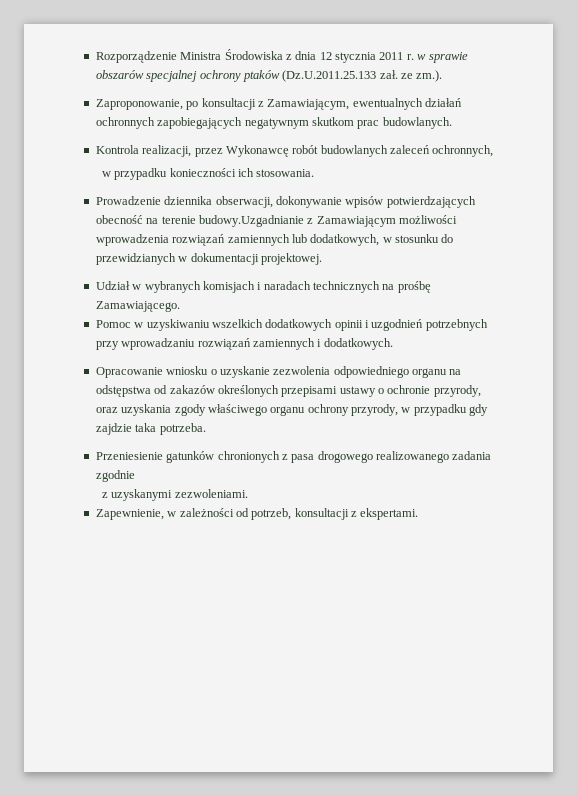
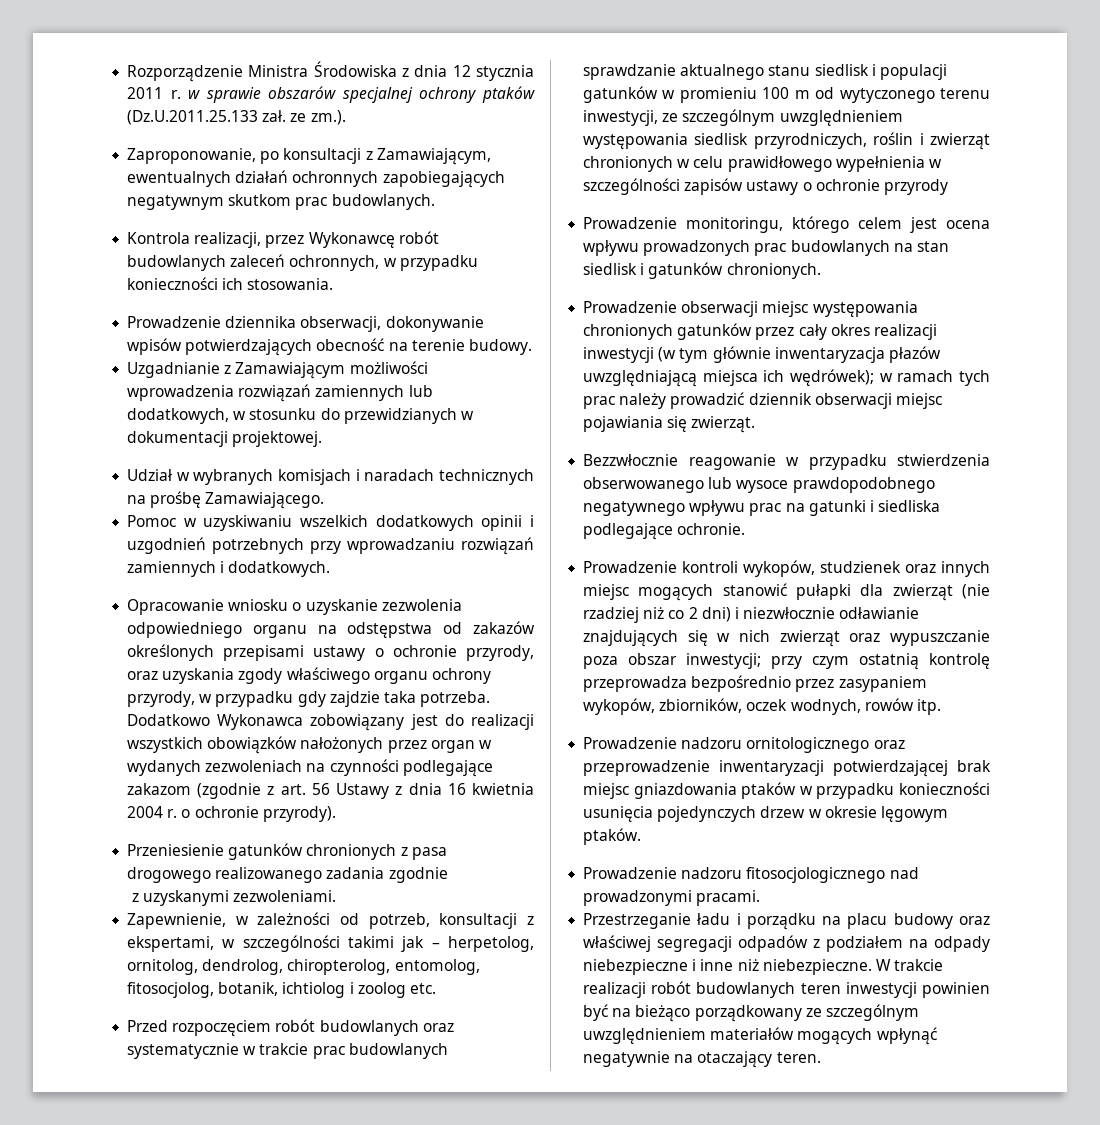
(494, 151) // -> (380, 263) none
[198,215,304,227] budowy.Uzgadnianie -> [468,339,532,355] [127,362,221,378] budowy. // Uzgadnianie
(206, 429) none -> [127,714,534,731] [127,736,492,754] [127,759,493,777] [127,783,534,799] [127,806,336,822] Dodatkowo Wykonawca zobowiązany jest do realizacji wszystkich obowiązków nałożonych przez organ w wydanych zezwoleniach na czynności podlegające zakazom (zgodnie z art. 56 Ustawy z dnia 16 kwietnia 2004 r. o ochronie przyrody).
[360,508,419,520] ekspertami. -> [127,935,534,952] [127,959,480,975] [127,982,436,998] [127,1019,454,1036] [127,1043,448,1059] [583,64,947,80] [583,86,990,103] [583,109,903,126] [583,132,990,150] [583,156,942,172] [583,178,948,195] [583,216,990,233] [583,240,949,256] [583,262,821,279] [583,301,918,317] [583,323,937,340] [583,346,941,363] [583,369,990,387] [583,392,942,409] [583,416,756,433] [583,454,990,470] [583,477,935,493] [583,500,941,516] [583,523,746,540] [583,560,990,577] [583,583,990,601] [583,607,920,623] [583,630,990,647] [583,653,990,670] [583,675,927,692] [583,698,941,715] [583,737,905,753] [583,760,991,777] [583,782,990,799] [583,806,948,822] [583,828,642,845] [583,867,919,883] [583,890,761,906] [583,913,990,930] [583,935,990,952] [583,959,944,975] [583,981,990,998] [583,1004,919,1022] [583,1027,937,1045] [583,1051,821,1068] ekspertami, w szczególności takimi jak – herpetolog, ornitolog, dendrolog, chiropterolog, entomolog, fitosocjolog, botanik, ichtiolog i zoolog etc. // Przed rozpoczęciem robót budowlanych oraz systematycznie w trakcie prac budowlanych sprawdzanie aktualnego stanu siedlisk i populacji gatunków w promieniu 100 m od wytyczonego terenu inwestycji, ze szczególnym uwzględnieniem występowania siedlisk przyrodniczych, roślin i zwierząt chronionych w celu prawidłowego wypełnienia w szczególności zapisów ustawy o ochronie przyrody // Prowadzenie monitoringu, którego celem jest ocena wpływu prowadzonych prac budowlanych na stan siedlisk i gatunków chronionych. // Prowadzenie obserwacji miejsc występowania chronionych gatunków przez cały okres realizacji inwestycji (w tym głównie inwentaryzacja płazów uwzględniającą miejsca ich wędrówek); w ramach tych prac należy prowadzić dziennik obserwacji miejsc pojawiania się zwierząt. // Bezzwłocznie reagowanie w przypadku stwierdzenia obserwowanego lub wysoce prawdopodobnego negatywnego wpływu prac na gatunki i siedliska podlegające ochronie. // Prowadzenie kontroli wykopów, studzienek oraz innych miejsc mogących stanowić pułapki dla zwierząt (nie rzadziej niż co 2 dni) i niezwłocznie odławianie znajdujących się w nich zwierząt oraz wypuszczanie poza obszar inwestycji; przy czym ostatnią kontrolę przeprowadza bezpośrednio przez zasypaniem wykopów, zbiorników, oczek wodnych, rowów itp. // Prowadzenie nadzoru ornitologicznego oraz przeprowadzenie inwentaryzacji potwierdzającej brak miejsc gniazdowania ptaków w przypadku konieczności usunięcia pojedynczych drzew w okresie lęgowym ptaków. // Prowadzenie nadzoru fitosocjologicznego nad prowadzonymi pracami. // Przestrzeganie ładu i porządku na placu budowy oraz właściwej segregacji odpadów z podziałem na odpady niebezpieczne i inne niż niebezpieczne. W trakcie realizacji robót budowlanych teren inwestycji powinien być na bieżąco porządkowany ze szczególnym uwzględnieniem materiałów mogących wpłynąć negatywnie na otaczający teren.

